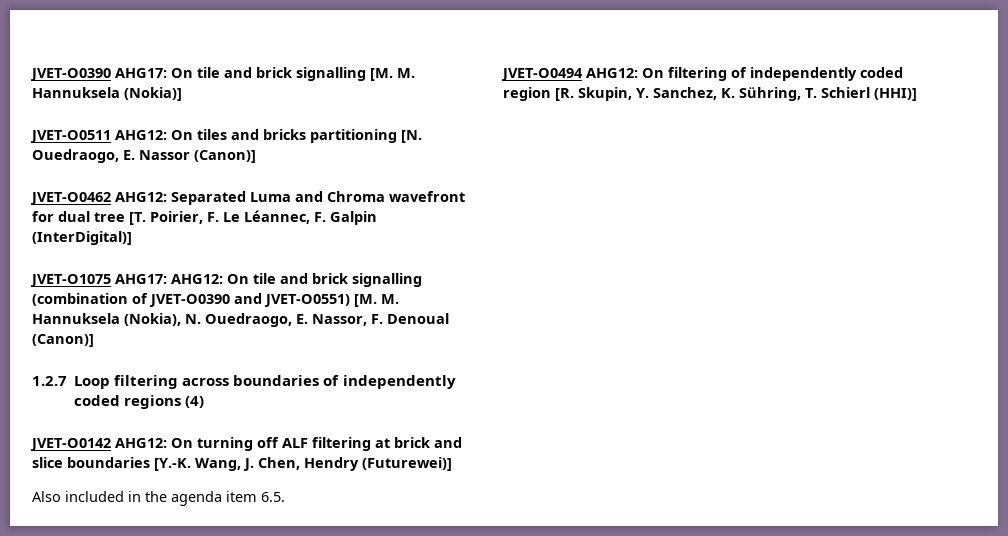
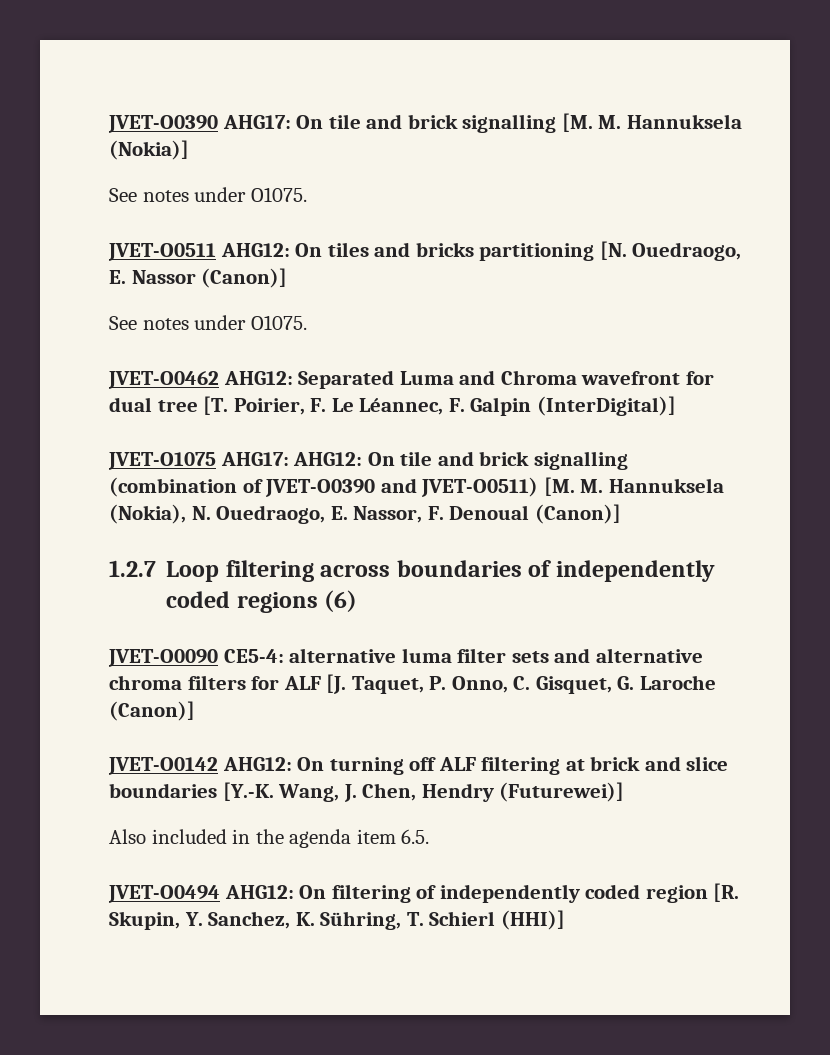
(182, 94) none -> [109,187,307,202] // See notes under O1075.
(256, 156) none -> [109,315,307,330] // See notes under O1075.
[264,294,350,307] JVET-O0551) -> [421,477,539,497] JVET-O0511)
[185,396,205,408] (4) -> [324,590,358,612] [108,648,703,667] [109,674,716,694] [109,701,195,721] (6) // JVET-O0090 CE5-4: alternative luma filter sets and alternative chroma filters for ALF [J. Taquet, P. Onno, C. Gisquet, G. Laroche (Canon)]

